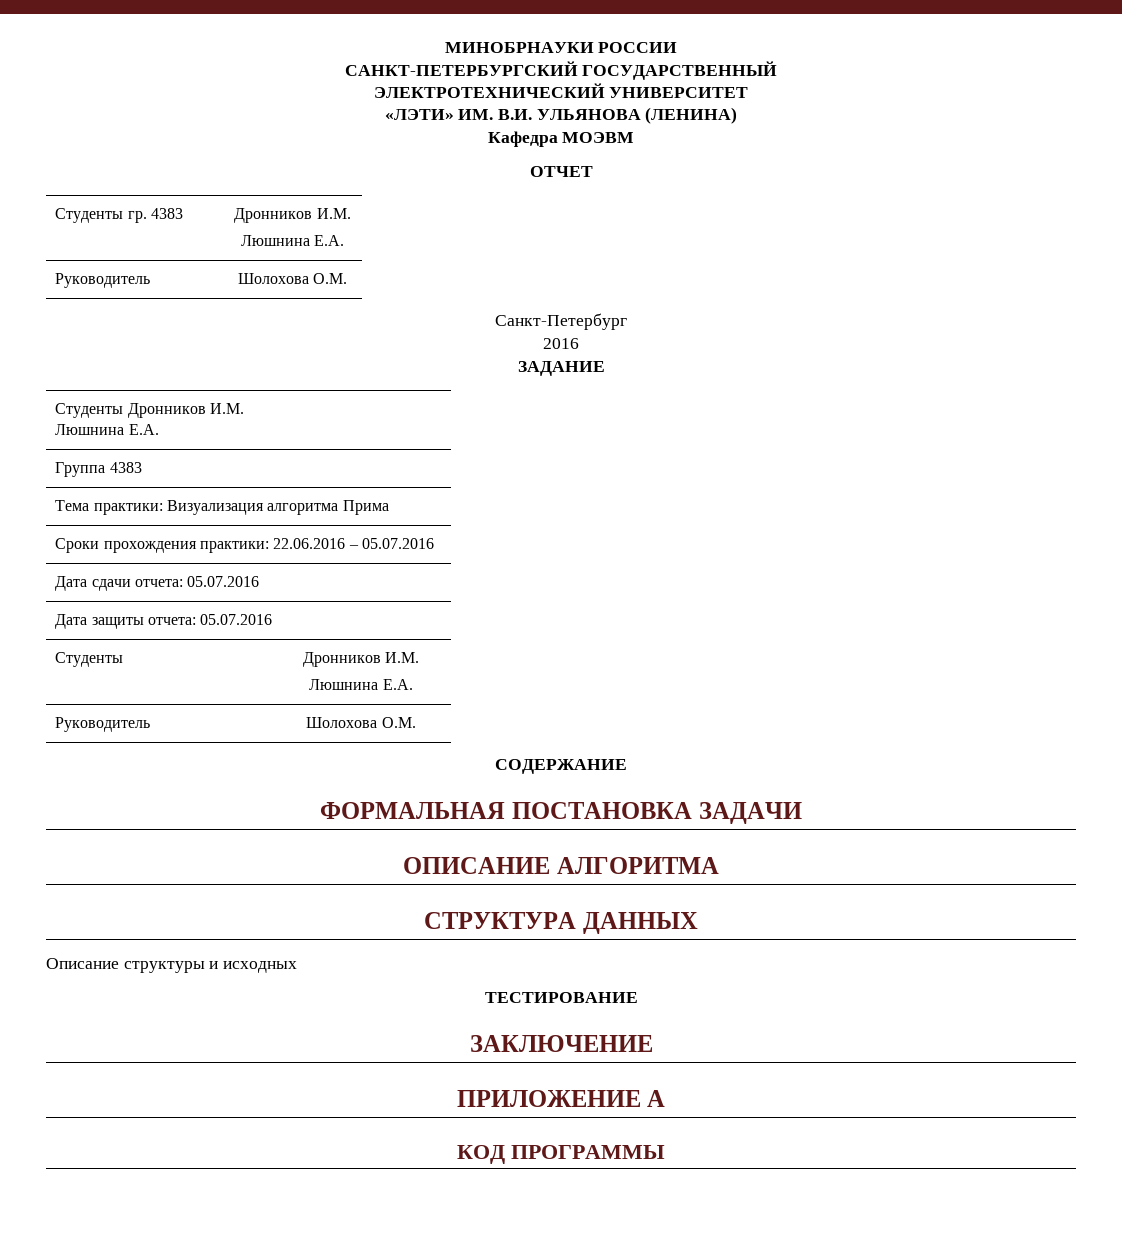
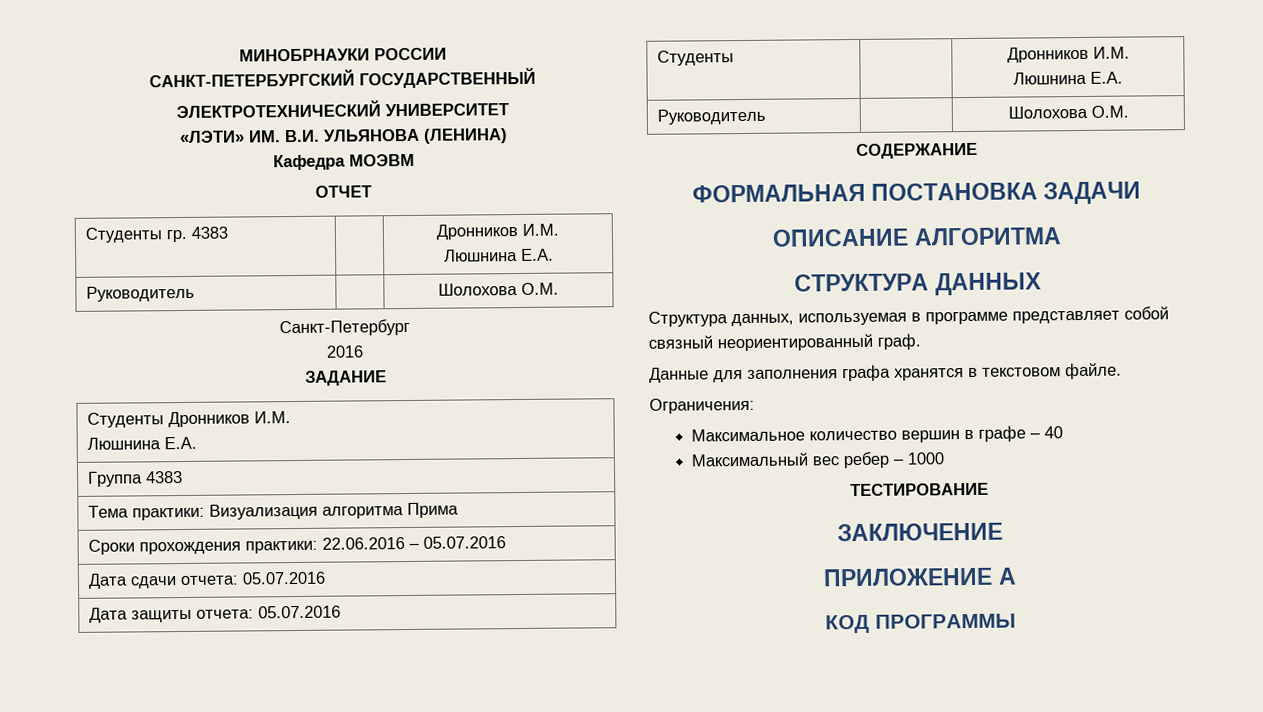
[46,958,298,973] Описание структуры и исходных -> [648,306,1169,327] [648,333,921,352] [649,362,1122,383] [649,397,755,414] [690,425,1063,443] [690,451,944,469] Структура данных, используемая в программе представляет собой связный неориентированный граф. // Данные для заполнения графа хранятся в текстовом файле. // Ограничения: // Максимальное количество вершин в графе – 40 // Максимальный вес ребер – 1000

